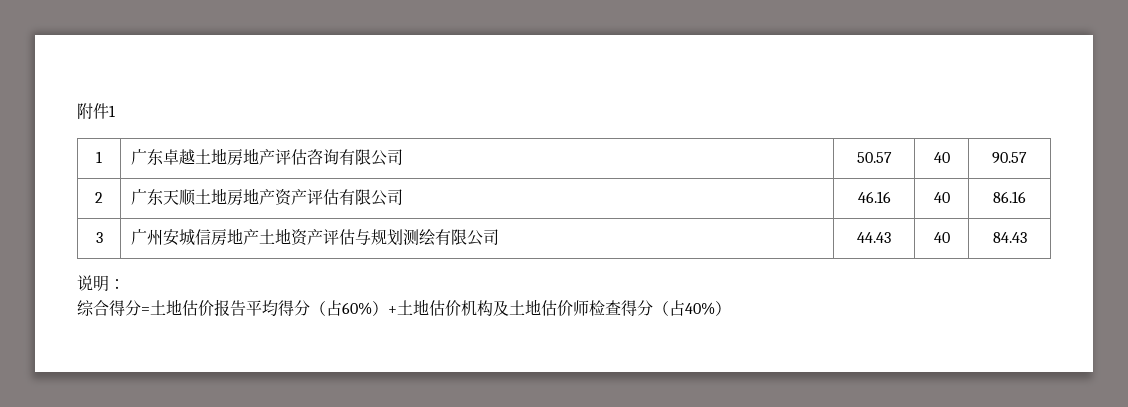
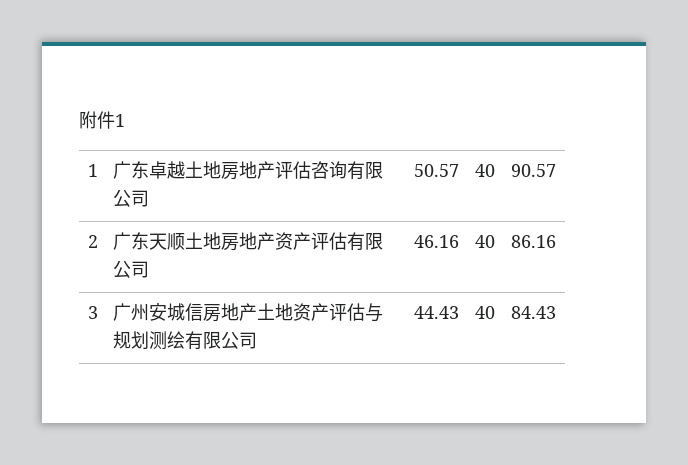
[77,275,125,292] [77,299,731,317] // 说明： // 综合得分=土地估价报告平均得分（占60%）+土地估价机构及土地估价师检查得分（占40%） -> (556, 312) none

